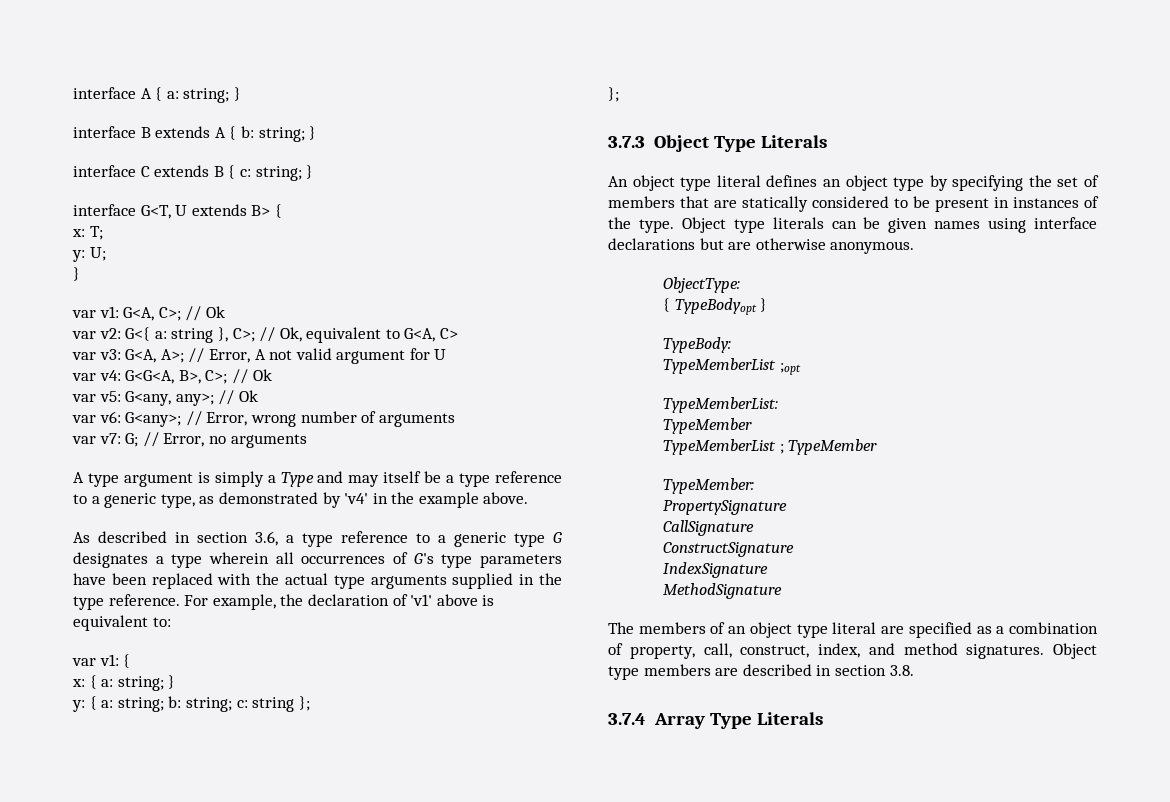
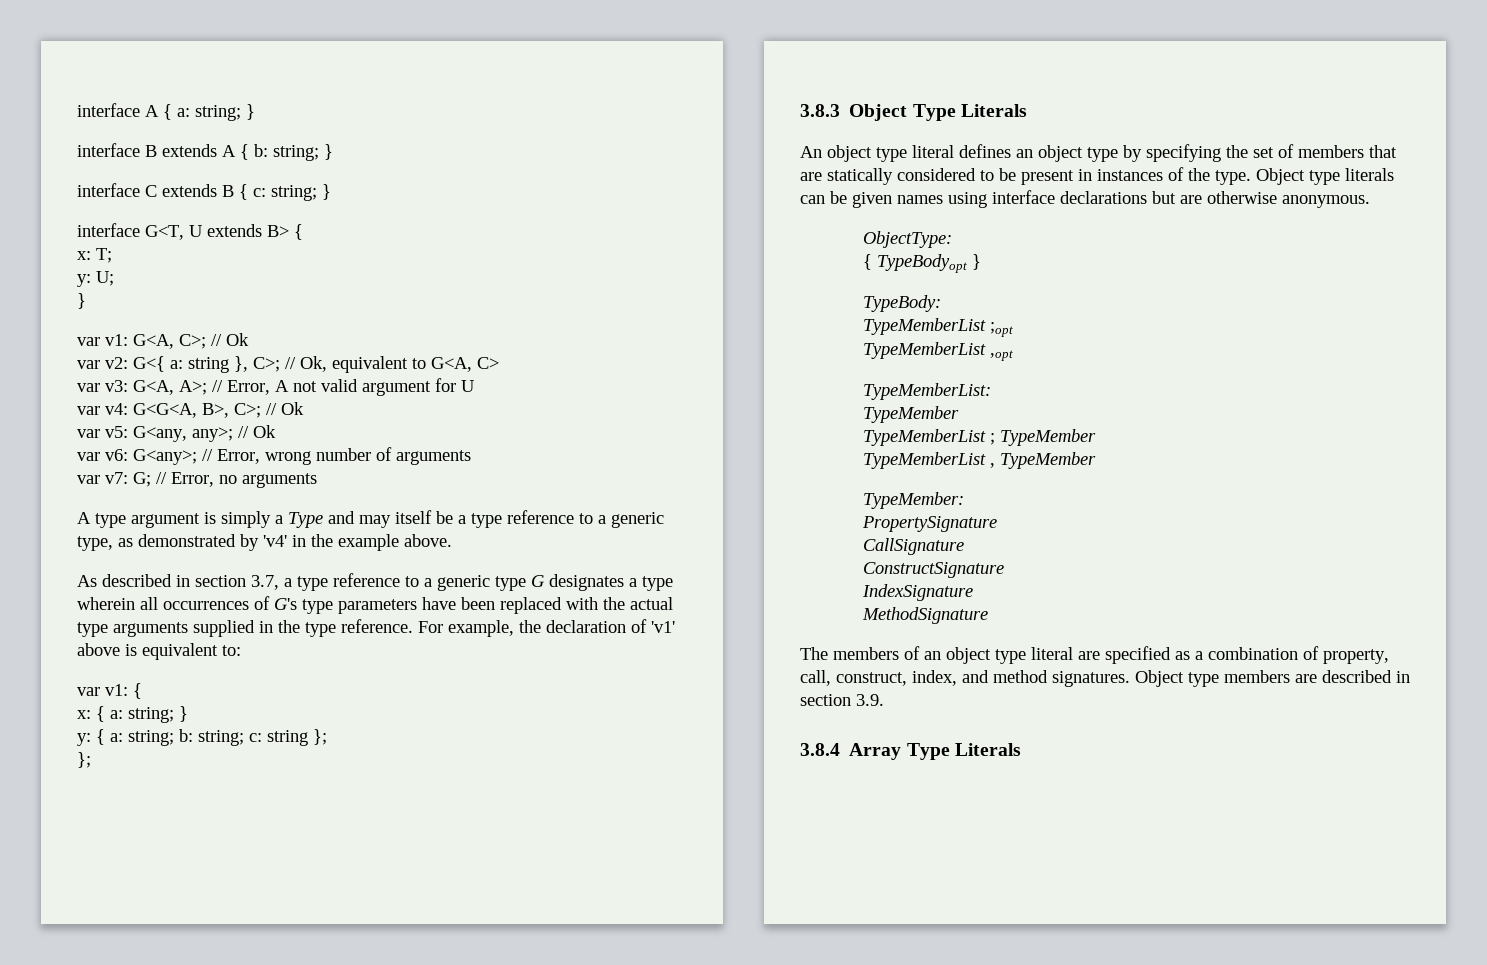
[255,531,278,546] 3.6, -> [251,575,279,590] 3.7,
[608,136,645,148] 3.7.3 -> [800,104,840,117] 3.8.3
(801, 369) none -> [863,342,1014,361] // TypeMemberList ,opt
(878, 447) none -> [863,452,1097,469] // TypeMemberList , TypeMember
[889,665,914,676] [608,713,646,725] 3.8. // 3.7.4 -> [856,694,884,706] [800,743,840,756] 3.9. // 3.8.4

